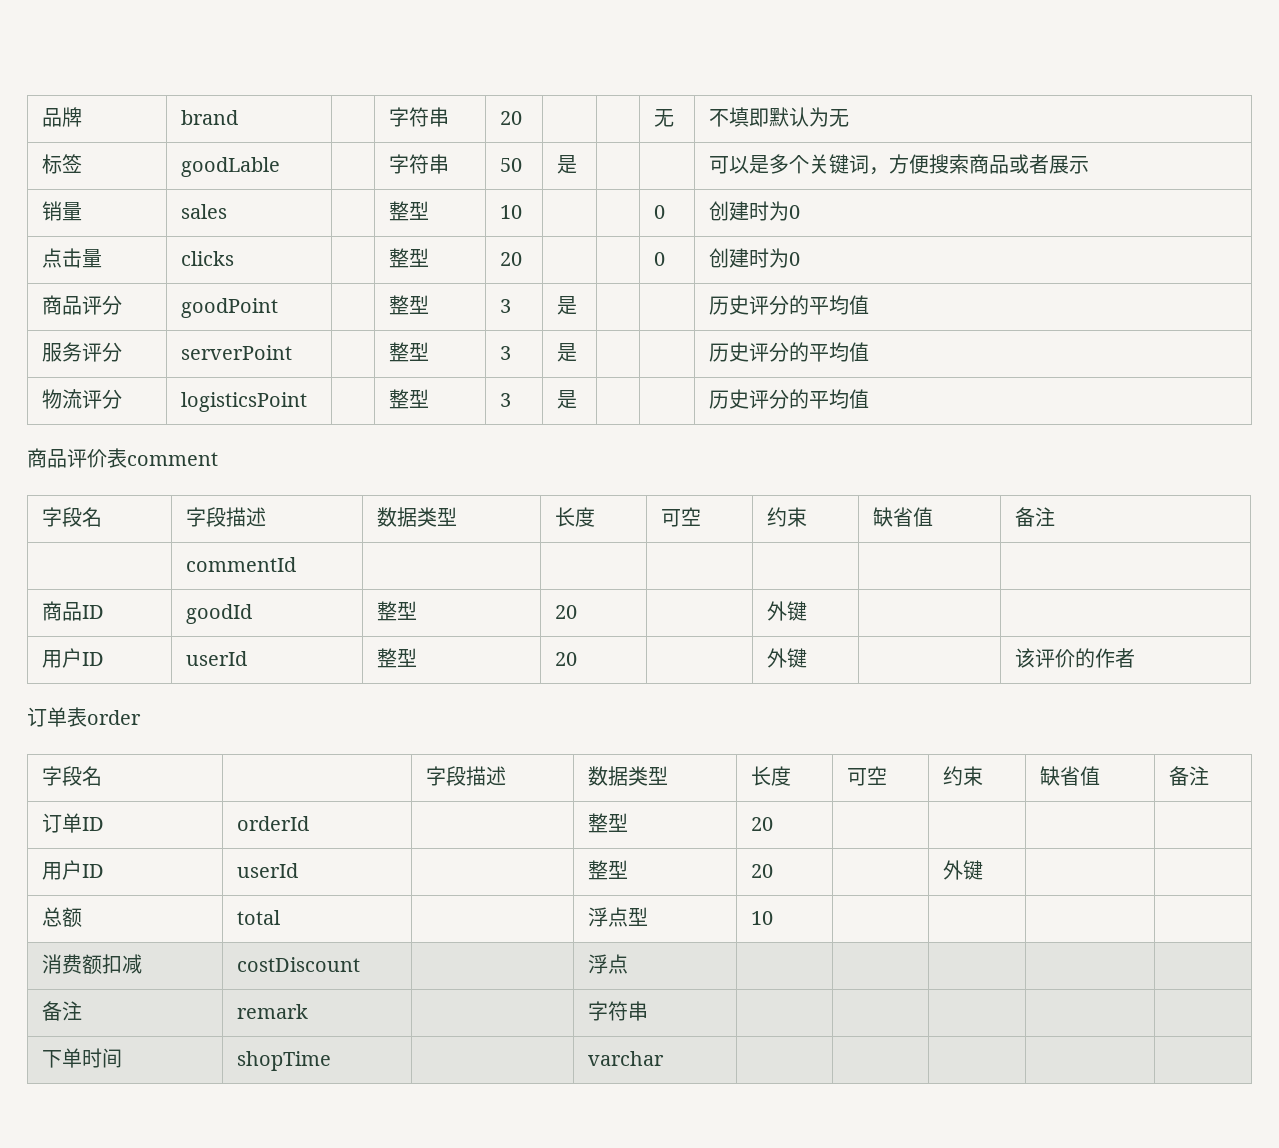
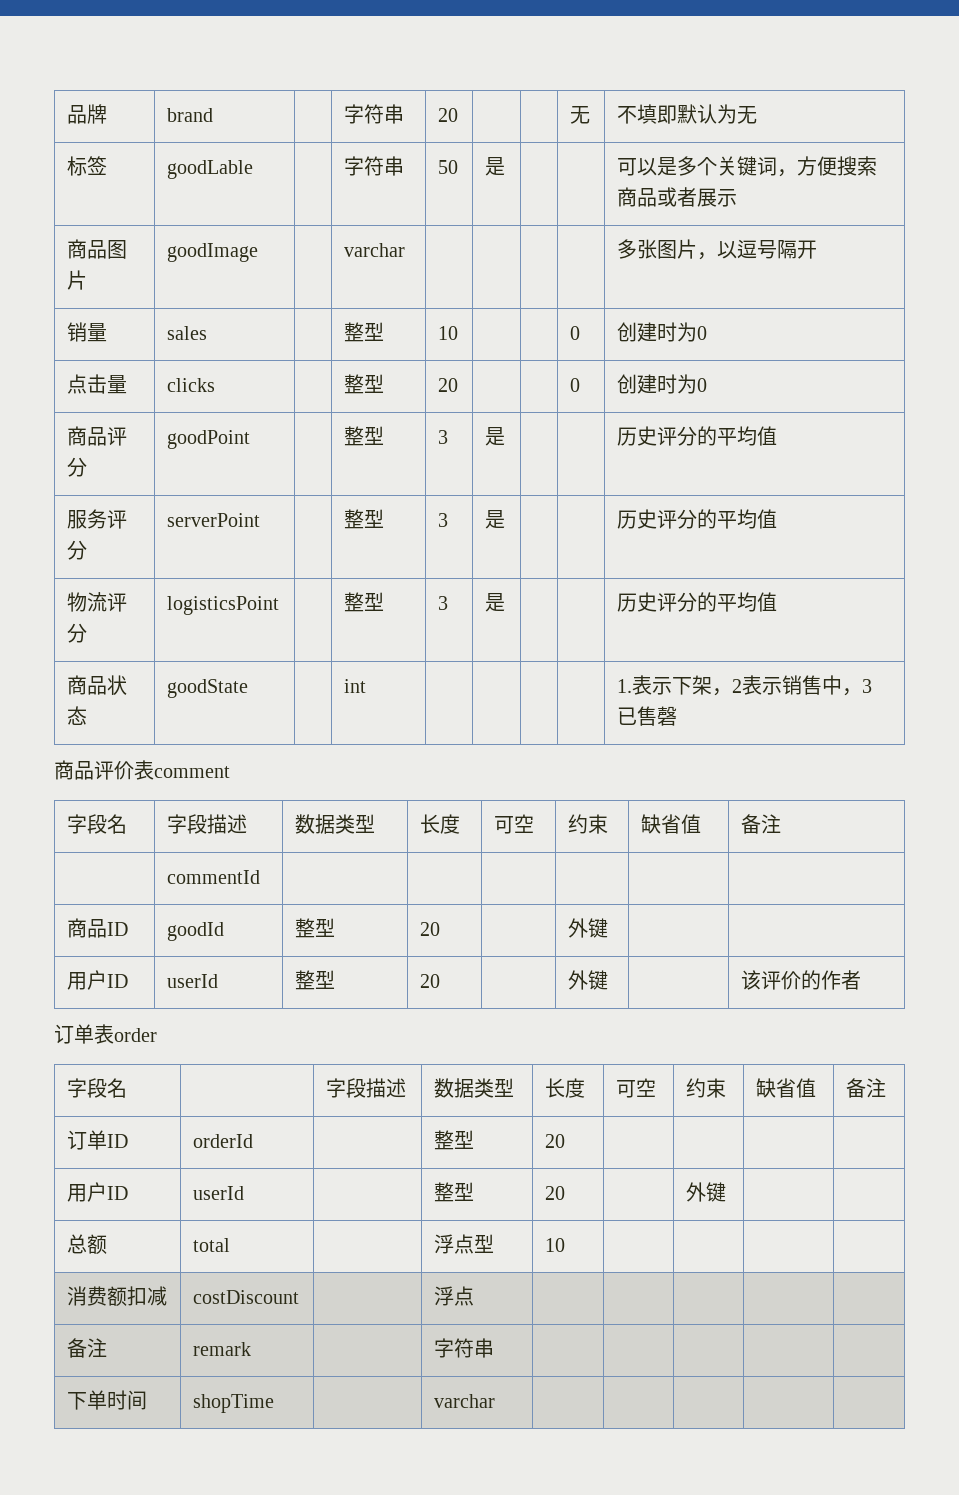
(1090, 165) none -> [67,239,128,259] [67,270,88,290] [167,243,259,262] [344,243,406,257] [617,239,818,260] // 商品图片 | goodImage | | varchar | | | | | 多张图片，以逗号隔开
(870, 399) none -> [67,675,128,695] [67,706,88,725] [167,679,249,698] [344,679,367,693] [617,675,873,696] [617,706,678,726] // 商品状态 | goodState | | int | | | | | 1.表示下架，2表示销售中，3已售磬

